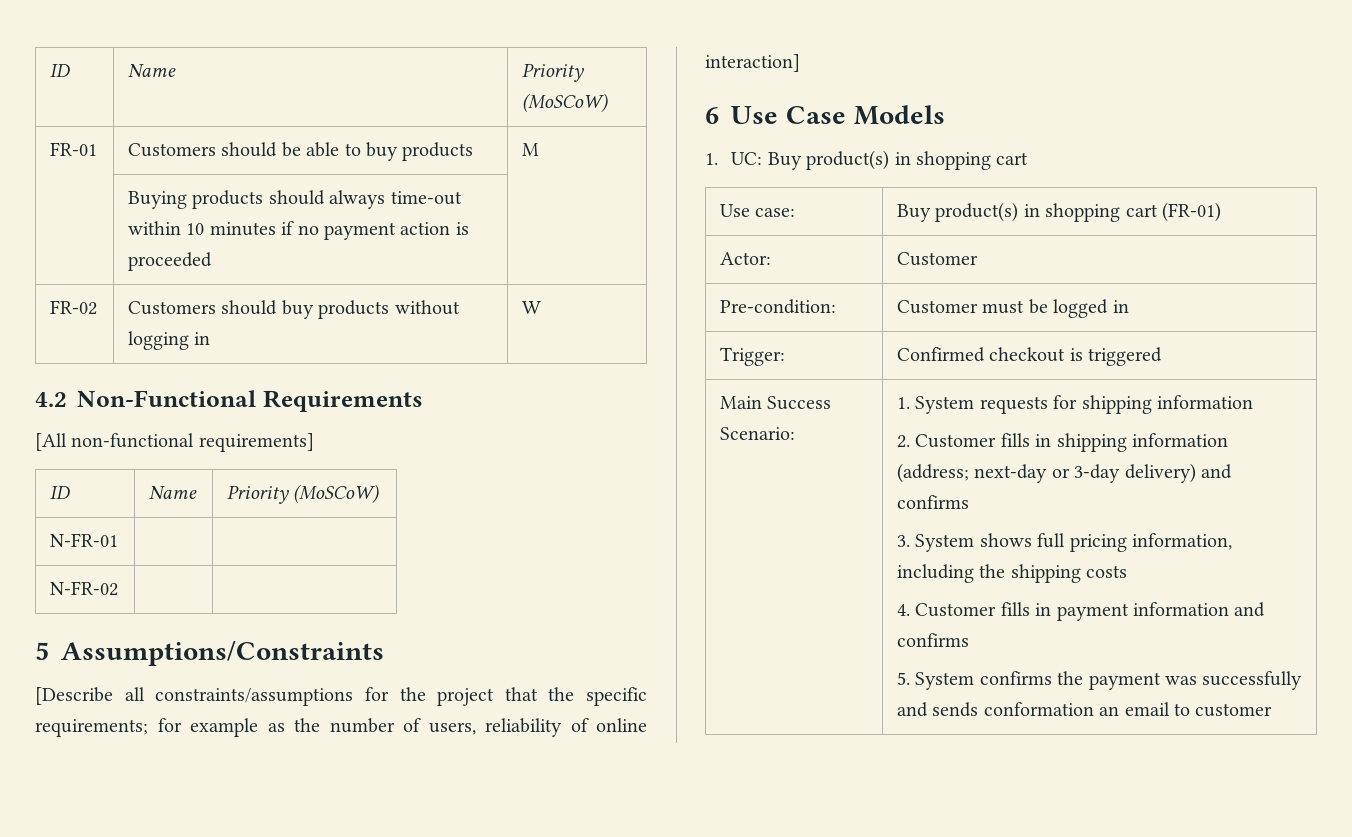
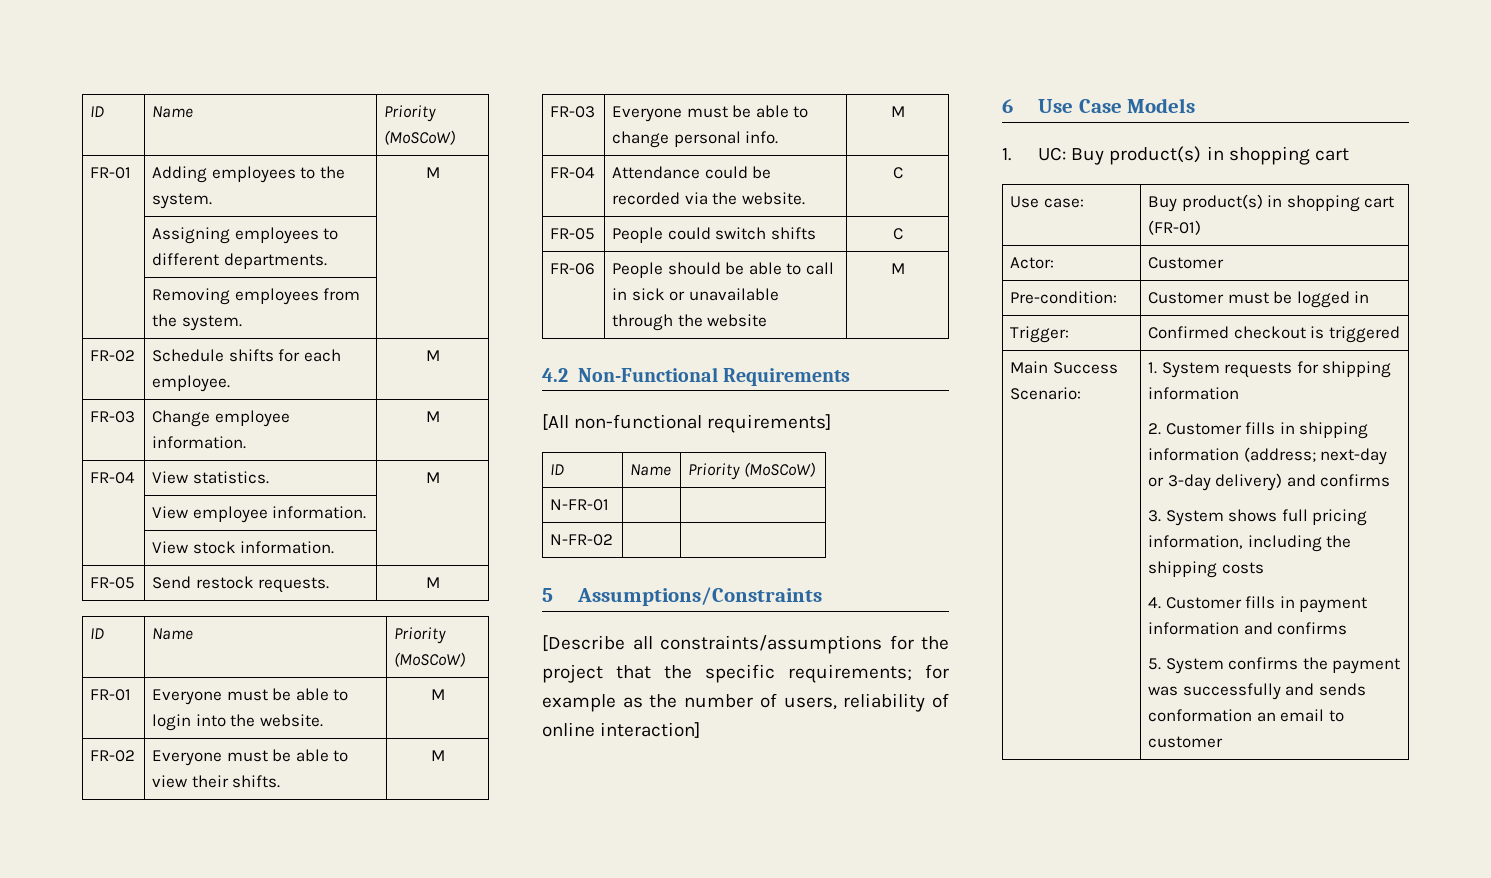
[50,64,71,77] [128,64,177,77] [522,63,585,82] [522,93,609,113] [50,142,98,156] [128,142,474,161] [522,143,540,156] [128,190,462,209] [128,221,469,240] [128,252,213,271] [50,300,98,315] [128,300,460,319] [128,331,211,350] [522,301,542,314] ID | Name | Priority (MoSCoW) // FR-01 | Customers should be able to buy products | M // | Buying products should always time-out within 10 minutes if no payment action is proceeded | // FR-02 | Customers should buy products without logging in | W -> [90,106,105,117] [152,106,194,118] [384,105,437,122] [384,130,457,145] [90,167,132,179] [152,166,345,183] [152,193,213,209] [425,167,440,178] [152,227,339,244] [152,253,327,269] [152,288,361,305] [152,314,242,331] [90,350,136,362] [152,349,341,362] [152,375,231,392] [425,350,440,361] [90,411,136,423] [152,410,290,427] [152,436,247,449] [425,411,440,422] [90,472,136,484] [152,471,269,484] [425,472,440,483] [152,506,367,523] [152,541,335,554] [90,577,136,589] [152,576,330,593] [425,577,440,588] [90,628,105,639] [152,628,194,640] [394,627,447,644] [394,652,467,667] [90,689,132,701] [152,688,349,705] [152,714,323,731] [430,689,445,700] [90,750,136,762] [152,749,349,766] [152,775,281,788] [430,750,445,761] [550,106,596,118] [612,105,809,122] [612,131,779,148] [890,106,905,117] [550,167,596,179] [612,166,772,179] [612,192,805,205] [892,167,903,179] [550,228,596,240] [612,227,816,243] [892,228,903,240] [550,263,596,275] [612,262,835,278] [612,288,779,301] [612,314,768,331] [890,263,905,274] ID | Name | Priority (MoSCoW) // FR-01 | Adding employees to the system. | M // | Assigning employees to different departments. | // | Removing employees from the system. | // FR-02 | Schedule shifts for each employee. | M // FR-03 | Change employee information. | M // FR-04 | View statistics. | M // | View employee information. | // | View stock information. | // FR-05 | Send restock requests. | M // ID | Name | Priority (MoSCoW) // FR-01 | Everyone must be able to login into the website. | M // FR-02 | Everyone must be able to view their shifts. | M // FR-03 | Everyone must be able to change personal info. | M // FR-04 | Attendance could be recorded via the website. | C // FR-05 | People could switch shifts | C // FR-06 | People should be able to call in sick or unavailable through the website | M

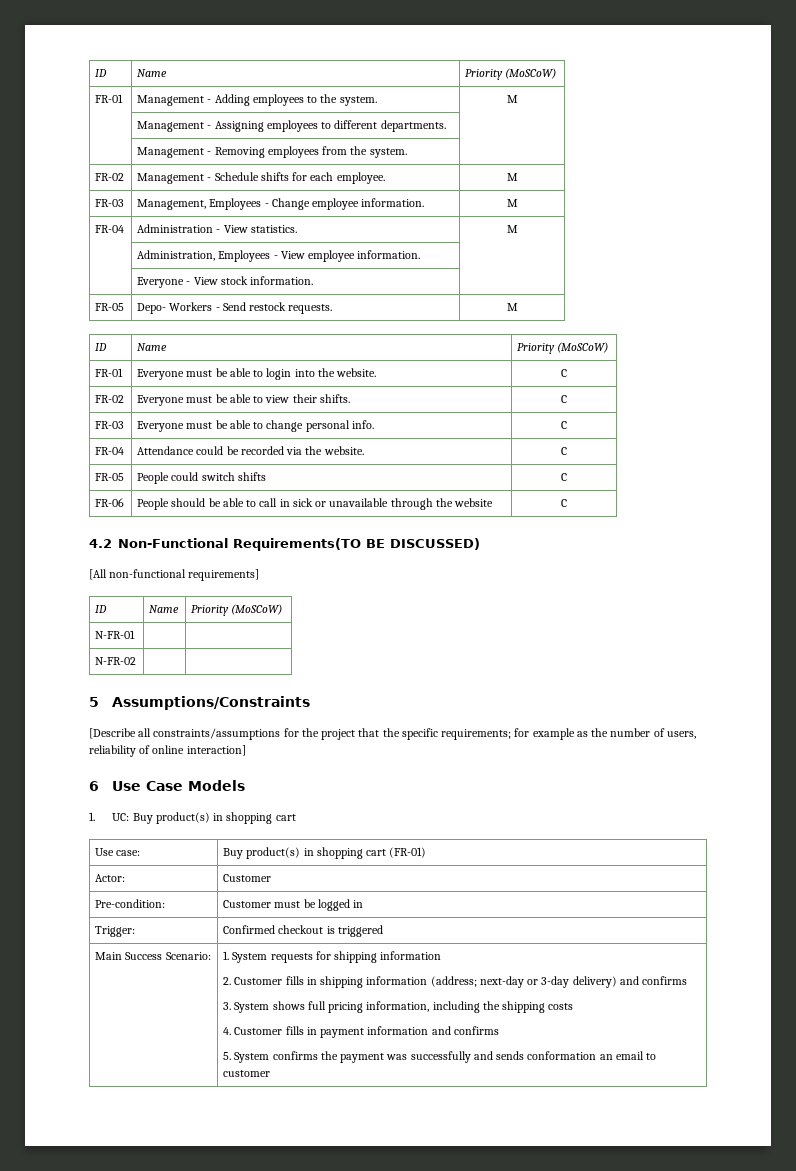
[90,106,105,117] [152,106,194,118] [384,105,437,122] [384,130,457,145] [90,167,132,179] ID | Name | Priority (MoSCoW) // FR-01 | -> [95,69,108,77] [137,69,168,77] [465,68,557,80] [95,94,124,103] [137,95,212,106] ID | Name | Priority (MoSCoW) // FR-01 | Management -
(440, 172) none -> [137,121,212,132] Management -
(327, 261) none -> [137,147,212,158] Management -
(136, 356) none -> [137,173,212,184] Management -
(136, 417) none -> [137,198,269,210] Management, Employees -
(136, 478) none -> [137,224,221,233] Administration -
(440, 477) none -> [137,250,278,262] Administration, Employees -
(367, 512) none -> [137,277,191,288] Everyone -
(136, 583) none -> [137,302,220,314] Depo- Workers -
[430,689,445,700] M -> [561,369,567,377] C
[430,750,445,761] M -> [561,395,567,403] C
[890,106,905,117] M -> [561,421,567,429] C
[890,263,905,274] M -> [561,499,567,507] C
[723,368,851,386] Requirements -> [233,538,480,551] Requirements(TO BE DISCUSSED)

